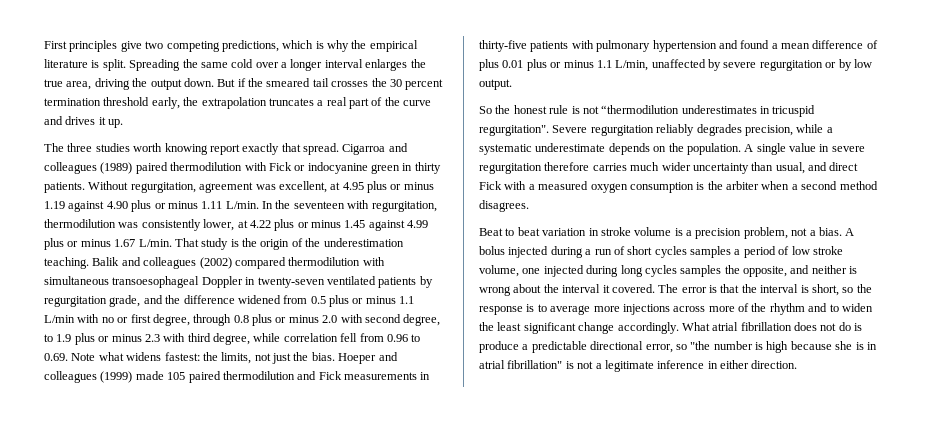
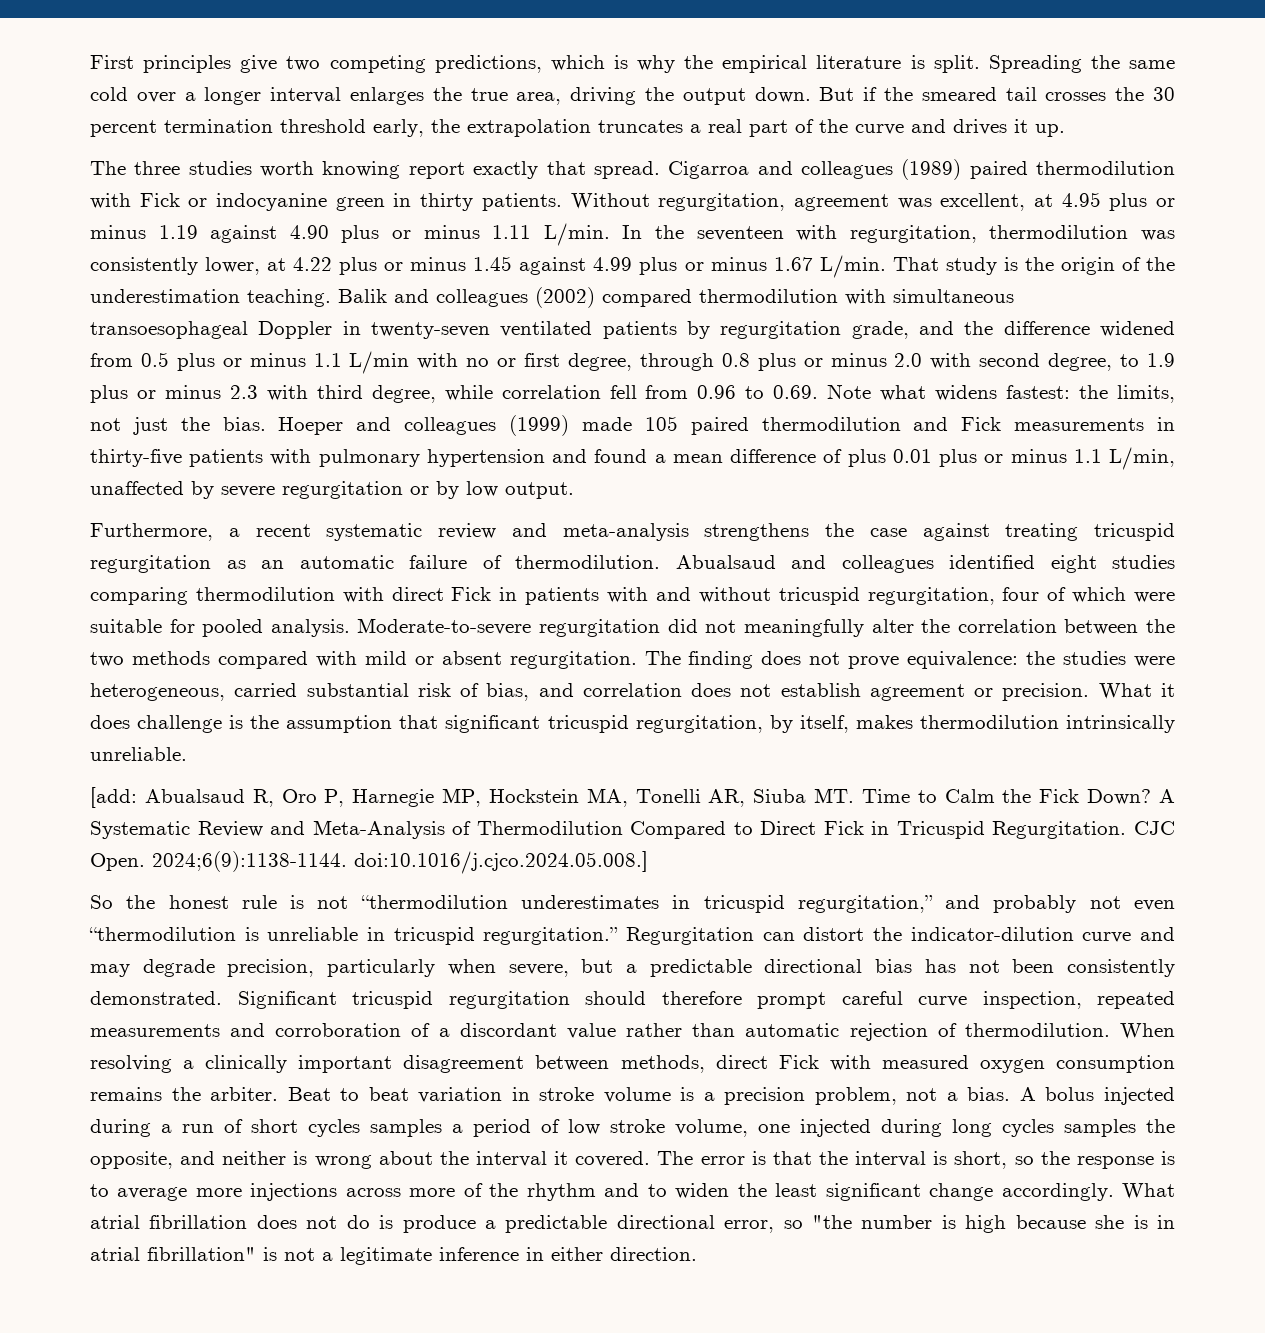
(512, 84) none -> [90,523,1175,541] [90,555,1175,573] [90,587,1175,605] [90,618,1176,637] [90,651,1175,669] [90,683,1175,701] [90,715,1175,733] [90,747,187,761] [90,787,1176,808] [90,820,1175,839] [90,851,648,874] // Furthermore, a recent systematic review and meta-analysis strengthens the case against treating tricuspid regurgitation as an automatic failure of thermodilution. Abualsaud and colleagues identified eight studies comparing thermodilution with direct Fick in patients with and without tricuspid regurgitation, four of which were suitable for pooled analysis. Moderate-to-severe regurgitation did not meaningfully alter the correlation between the two methods compared with mild or absent regurgitation. The finding does not prove equivalence: the studies were heterogeneous, carried substantial risk of bias, and correlation does not establish agreement or precision. What it does challenge is the assumption that significant tricuspid regurgitation, by itself, makes thermodilution intrinsically unreliable. // [add: Abualsaud R, Oro P, Harnegie MP, Hockstein MA, Tonelli AR, Siuba MT. Time to Calm the Fick Down? A Systematic Review and Meta-Analysis of Thermodilution Compared to Direct Fick in Tricuspid Regurgitation. CJC Open. 2024;6(9):1138-1144. doi:10.1016/j.cjco.2024.05.008.]
[479,124,833,136] [479,143,865,155] [479,162,827,174] regurgitation". Severe regurgitation reliably degrades precision, while a systematic underestimate depends on the population. A single value in severe regurgitation therefore carries much wider uncertainty than usual, and -> [797,895,1176,913] [89,927,1175,945] [90,959,1175,977] [90,991,1175,1009] [90,1023,1176,1041] [90,1055,705,1073] regurgitation,” and probably not even “thermodilution is unreliable in tricuspid regurgitation.” Regurgitation can distort the indicator-dilution curve and may degrade precision, particularly when severe, but a predictable directional bias has not been consistently demonstrated. Significant tricuspid regurgitation should therefore prompt careful curve inspection, repeated measurements and corroboration of a discordant value rather than automatic rejection of thermodilution. When resolving a clinically important disagreement between methods,
[528,184,535,190] a -> (871, 1063) none
[696,181,878,190] [479,200,529,212] is the arbiter when a second method disagrees. // -> [90,1087,279,1101] remains the arbiter.

